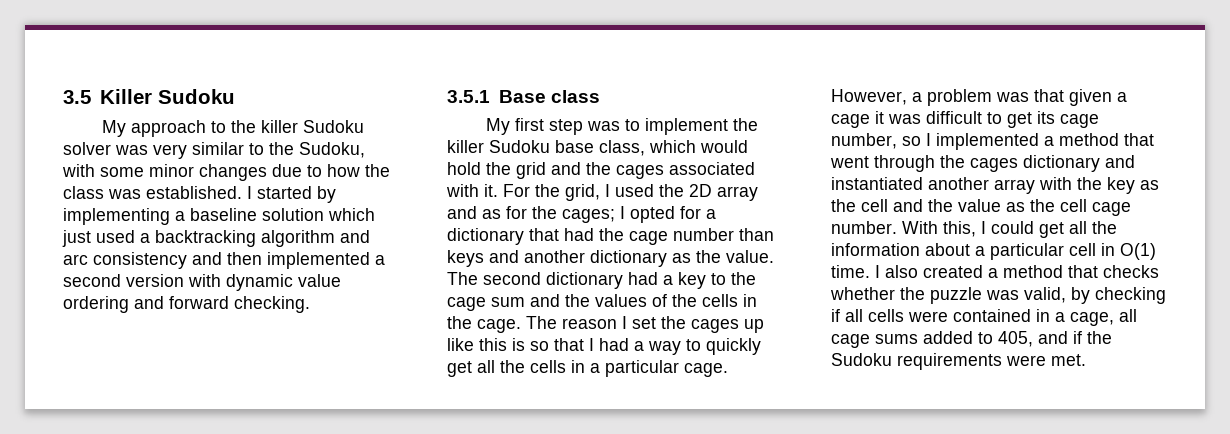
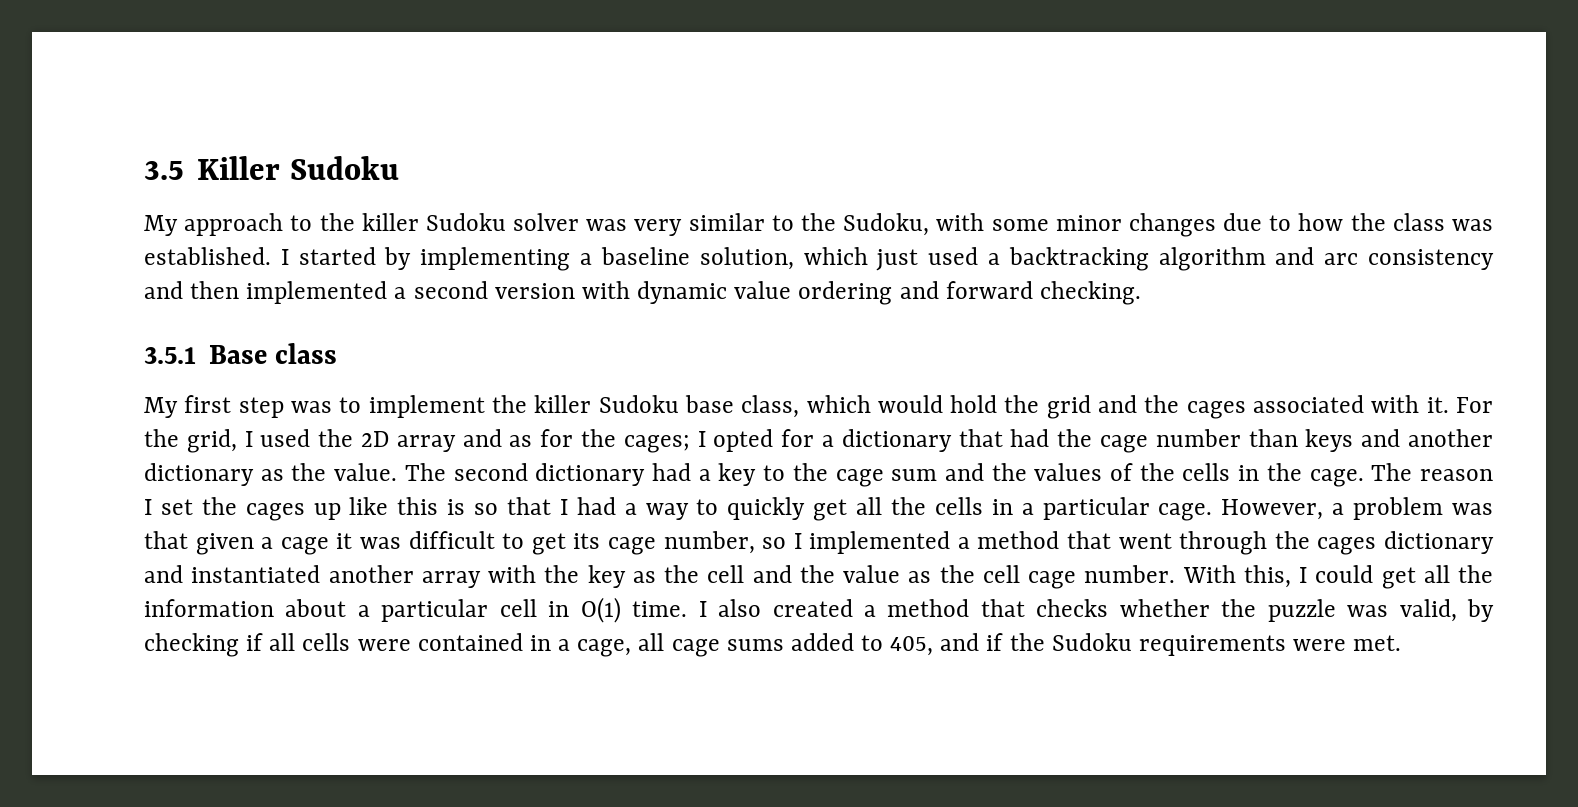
[262,208,324,221] solution -> [699,247,794,270] solution,

